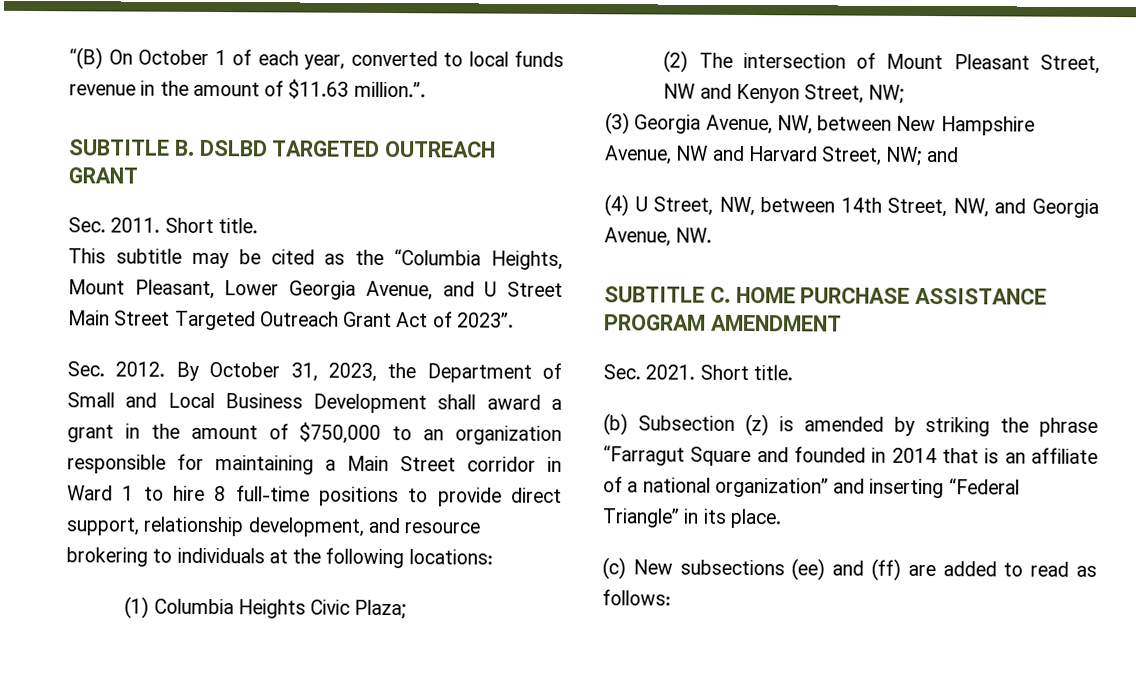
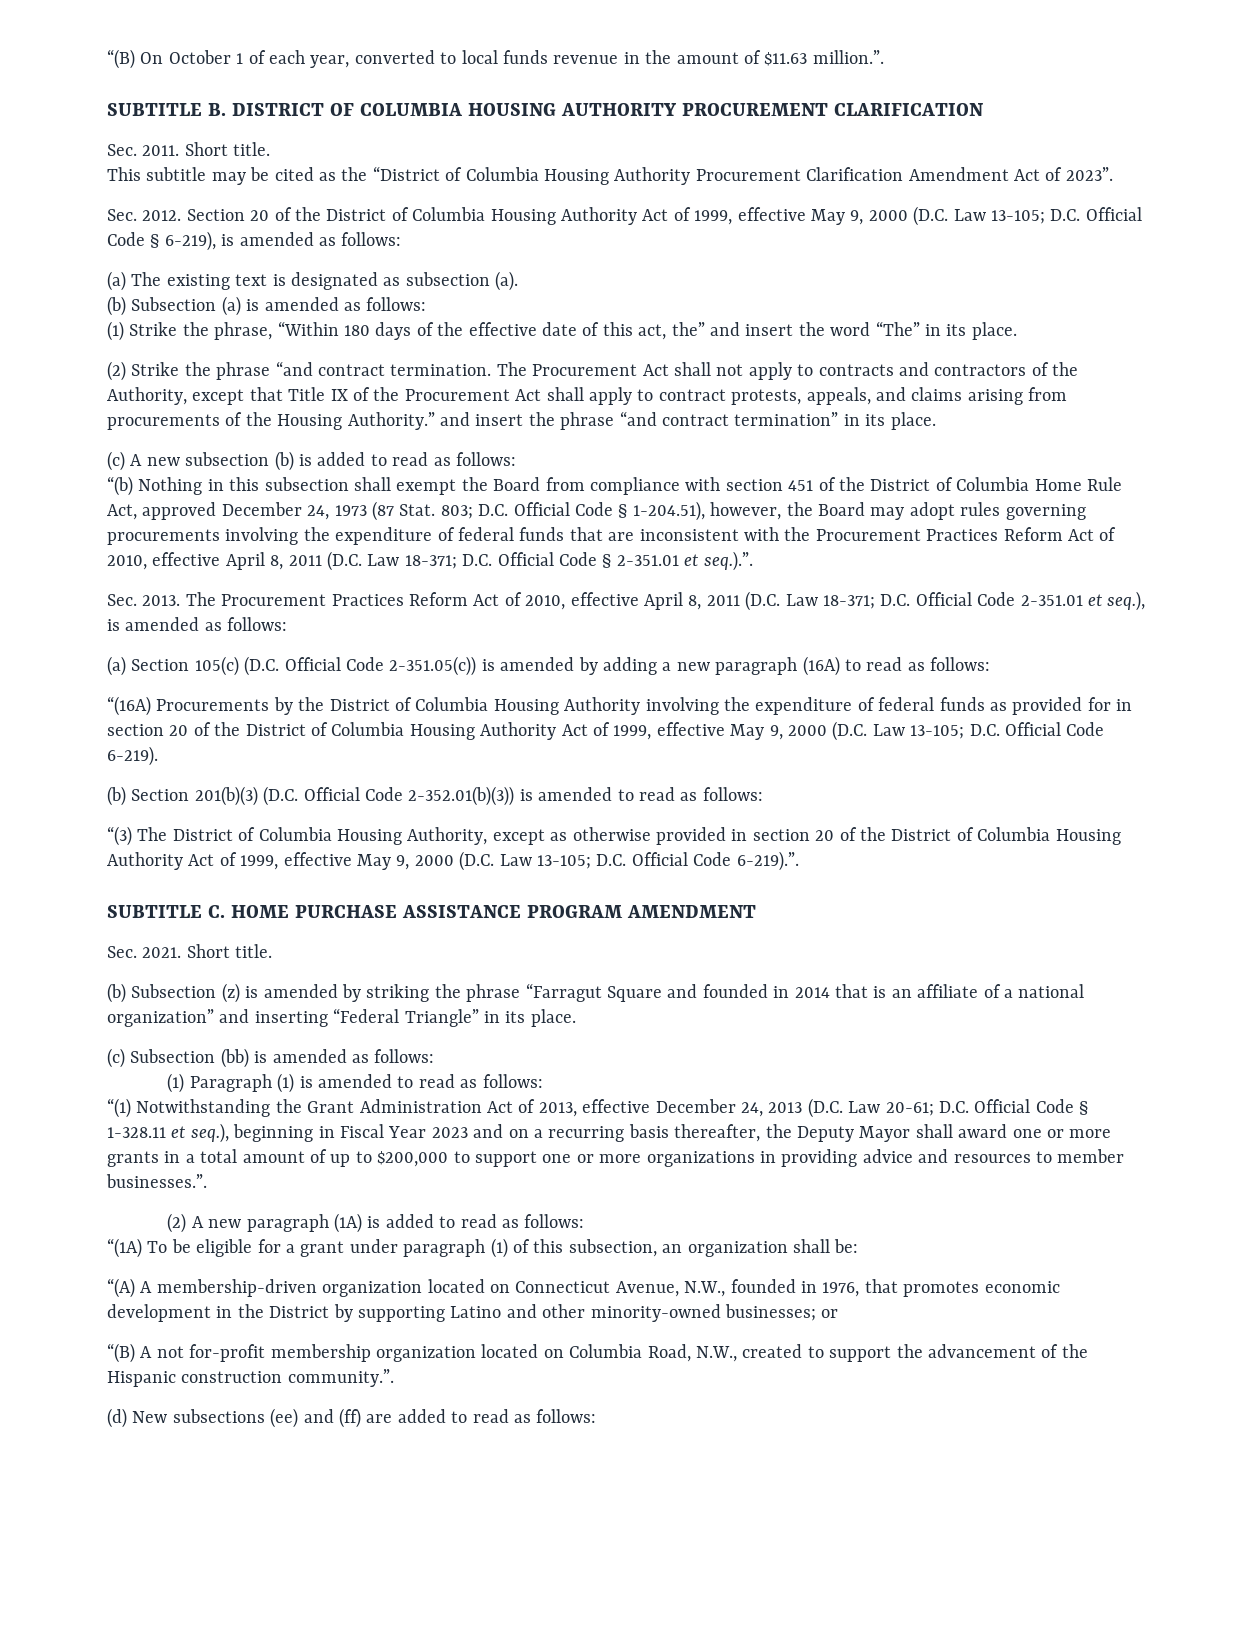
[199,139,497,158] [68,167,138,184] DSLBD TARGETED OUTREACH GRANT -> [231,103,983,116] DISTRICT OF COLUMBIA HOUSING AUTHORITY PROCUREMENT CLARIFICATION
[394,249,563,270] [68,279,563,301] [68,310,393,331] “Columbia Heights, Mount Pleasant, Lower Georgia Avenue, and U Street Main Street Targeted Outreach Grant -> [372,166,1009,185] “District of Columbia Housing Authority Procurement Clarification Amendment
[175,361,562,383] [67,392,562,414] [67,422,562,445] [67,453,562,475] [67,485,562,507] [66,516,481,537] [66,547,493,569] [124,596,407,620] [663,50,1100,74] [663,83,905,104] [605,112,1035,136] [604,145,959,166] [604,194,1099,218] [604,227,713,247] By October 31, 2023, the Department of Small and Local Business Development shall award a grant in the amount of $750,000 to an organization responsible for maintaining a Main Street corridor in Ward 1 to hire 8 full-time positions to provide direct support, relationship development, and resource brokering to individuals at the following locations: // (1) Columbia Heights Civic Plaza; // (2) The intersection of Mount Pleasant Street, NW and Kenyon Street, NW; // (3) Georgia Avenue, NW, between New Hampshire Avenue, NW and Harvard Street, NW; and // (4) U Street, NW, between 14th Street, NW, and Georgia Avenue, NW. -> [186,206,1142,226] [107,231,402,251] [107,271,519,291] [107,296,427,316] [107,321,1017,341] [107,361,1079,381] [107,387,1068,405] [107,411,936,430] [107,451,516,471] [107,476,1122,496] [107,501,1086,521] [107,527,1117,545] [107,551,753,571] [107,591,1146,611] [107,617,288,631] [107,656,991,676] [107,696,1133,716] [107,721,1105,741] [107,746,158,766] [107,786,763,806] [107,826,1121,846] [107,851,799,871] Section 20 of the District of Columbia Housing Authority Act of 1999, effective May 9, 2000 (D.C. Law 13-105; D.C. Official Code § 6-219), is amended as follows: // (a) The existing text is designated as subsection (a). // (b) Subsection (a) is amended as follows: // (1) Strike the phrase, “Within 180 days of the effective date of this act, the” and insert the word “The” in its place. // (2) Strike the phrase “and contract termination. The Procurement Act shall not apply to contracts and contractors of the Authority, except that Title IX of the Procurement Act shall apply to contract protests, appeals, and claims arising from procurements of the Housing Authority.” and insert the phrase “and contract termination” in its place. // (c) A new subsection (b) is added to read as follows: // “(b) Nothing in this subsection shall exempt the Board from compliance with section 451 of the District of Columbia Home Rule Act, approved December 24, 1973 (87 Stat. 803; D.C. Official Code § 1-204.51), however, the Board may adopt rules governing procurements involving the expenditure of federal funds that are inconsistent with the Procurement Practices Reform Act of 2010, effective April 8, 2011 (D.C. Law 18-371; D.C. Official Code § 2-351.01 et seq.).”. // Sec. 2013. The Procurement Practices Reform Act of 2010, effective April 8, 2011 (D.C. Law 18-371; D.C. Official Code 2-351.01 et seq.), is amended as follows: // (a) Section 105(c) (D.C. Official Code 2-351.05(c)) is amended by adding a new paragraph (16A) to read as follows: // “(16A) Procurements by the District of Columbia Housing Authority involving the expenditure of federal funds as provided for in section 20 of the District of Columbia Housing Authority Act of 1999, effective May 9, 2000 (D.C. Law 13-105; D.C. Official Code 6-219). // (b) Section 201(b)(3) (D.C. Official Code 2-352.01(b)(3)) is amended to read as follows: // “(3) The District of Columbia Housing Authority, except as otherwise provided in section 20 of the District of Columbia Housing Authority Act of 1999, effective May 9, 2000 (D.C. Law 13-105; D.C. Official Code 6-219).”.
(626, 568) none -> [130,1048,435,1068] [167,1073,543,1093] [107,1098,1089,1118] [107,1123,1112,1143] [107,1149,1125,1167] [106,1174,207,1188] [167,1213,585,1233] [107,1238,859,1258] [107,1278,1060,1298] [107,1304,839,1322] [107,1343,1088,1363] [107,1369,394,1387] [107,1408,127,1428] Subsection (bb) is amended as follows: // (1) Paragraph (1) is amended to read as follows: // “(1) Notwithstanding the Grant Administration Act of 2013, effective December 24, 2013 (D.C. Law 20-61; D.C. Official Code § 1-328.11 et seq.), beginning in Fiscal Year 2023 and on a recurring basis thereafter, the Deputy Mayor shall award one or more grants in a total amount of up to $200,000 to support one or more organizations in providing advice and resources to member businesses.”. // (2) A new paragraph (1A) is added to read as follows: // “(1A) To be eligible for a grant under paragraph (1) of this subsection, an organization shall be: // “(A) A membership-driven organization located on Connecticut Avenue, N.W., founded in 1976, that promotes economic development in the District by supporting Latino and other minority-owned businesses; or // “(B) A not for-profit membership organization located on Columbia Road, N.W., created to support the advancement of the Hispanic construction community.”. // (d)

